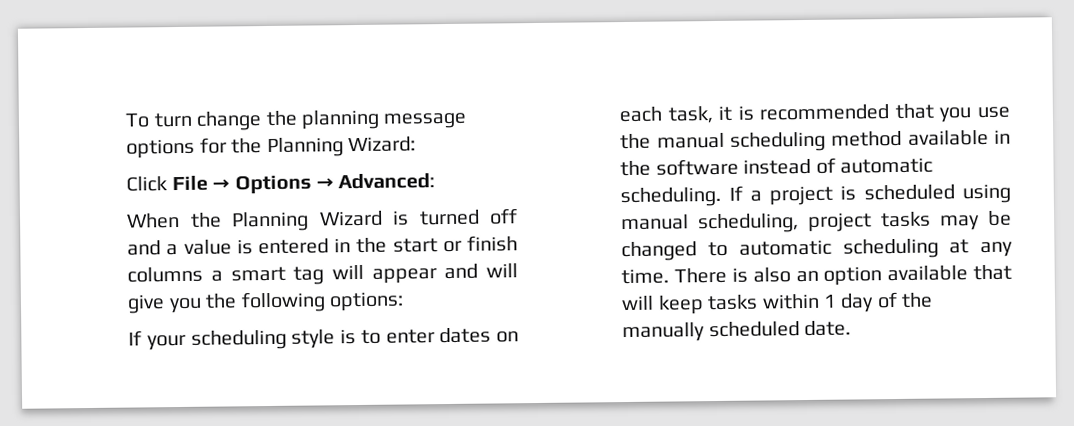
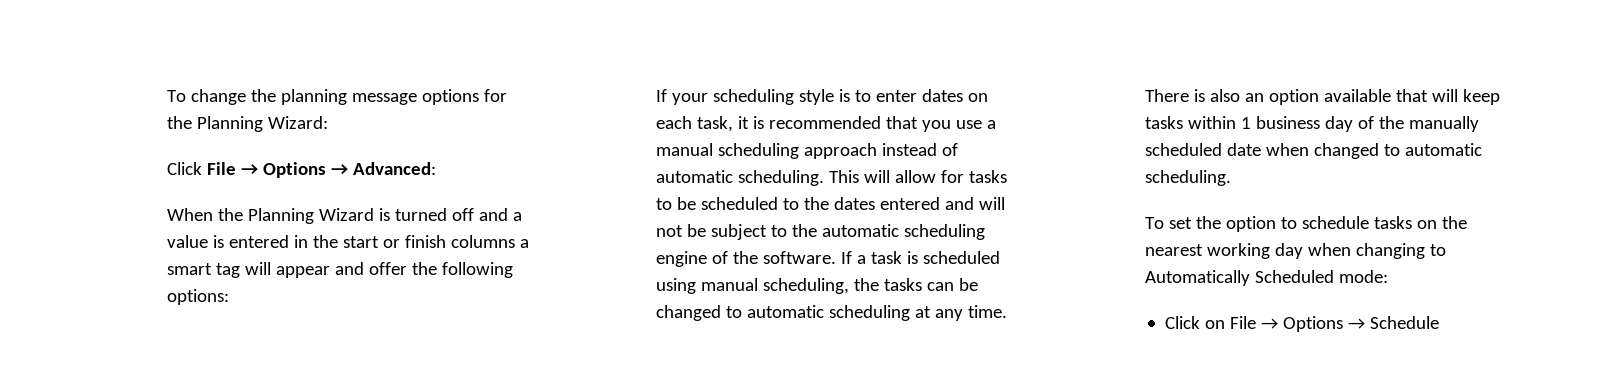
[125,112,193,128] To turn -> [166,90,186,102] To
[486,263,518,278] [127,294,202,314] will give you -> [368,262,407,275] offer
[620,133,652,150] the -> [986,120,996,129] a
[831,129,1011,147] [620,157,933,177] [620,186,722,208] method available in the software instead of automatic scheduling. -> [803,143,958,159] [655,170,1007,186] [655,197,1005,210] [655,224,985,240] [655,251,836,267] approach instead of automatic scheduling. This will allow for tasks to be scheduled to the dates entered and will not be subject to the automatic scheduling engine of the software.
[769,185,834,206] project -> [870,251,902,264] task
[808,211,981,232] project tasks may -> [853,278,954,291] the tasks can
(837, 301) none -> [1255,116,1320,129] business
[804,320,852,337] date. -> [1226,143,1482,159] [1144,170,1231,186] [1144,216,1467,232] [1144,243,1446,259] [1144,270,1388,286] [1165,316,1440,332] date when changed to automatic scheduling. // To set the option to schedule tasks on the nearest working day when changing to Automatically Scheduled mode: // Click on File → Options → Schedule

